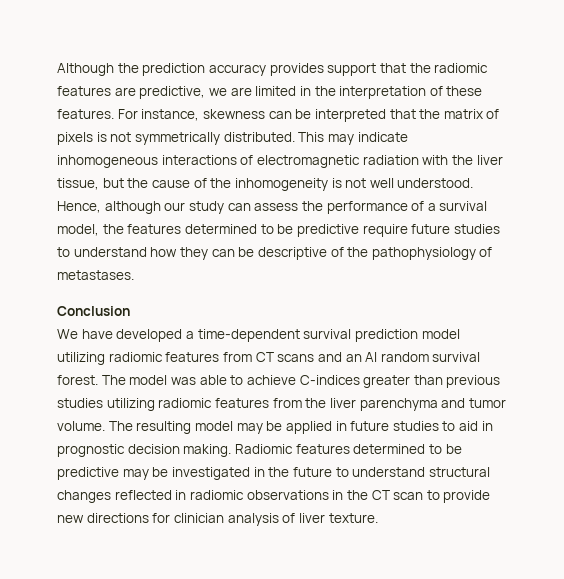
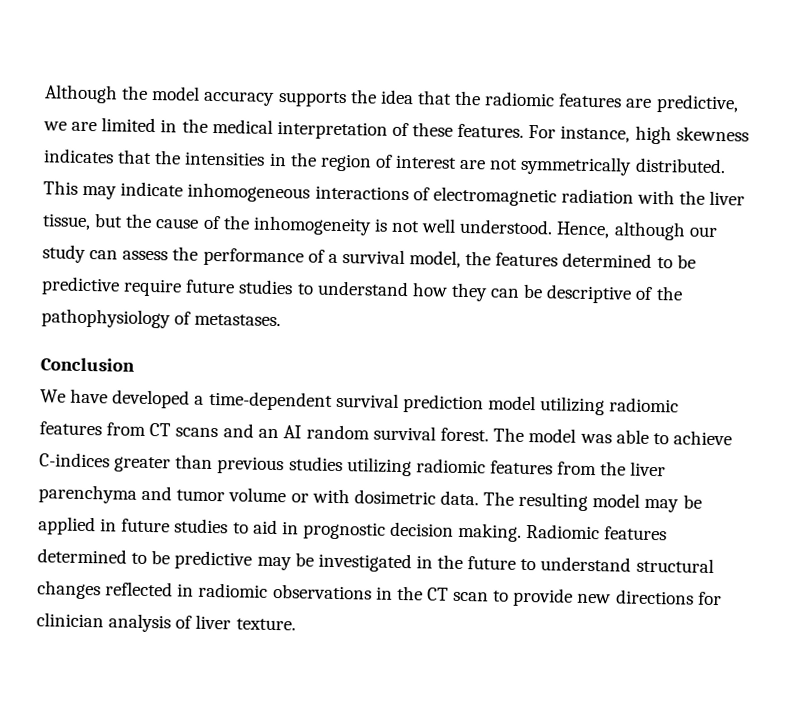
[142,63,377,76] prediction accuracy provides support -> [151,86,414,108] model accuracy supports the idea
(336, 91) none -> [211,118,273,134] medical
[202,109,500,122] [57,132,107,145] skewness can be interpreted that the matrix of pixels is -> [634,125,749,145] [43,148,487,172] high skewness indicates that the intensities in the region of interest are
[57,421,105,431] volume. -> [228,487,479,506] volume or with dosimetric data.

